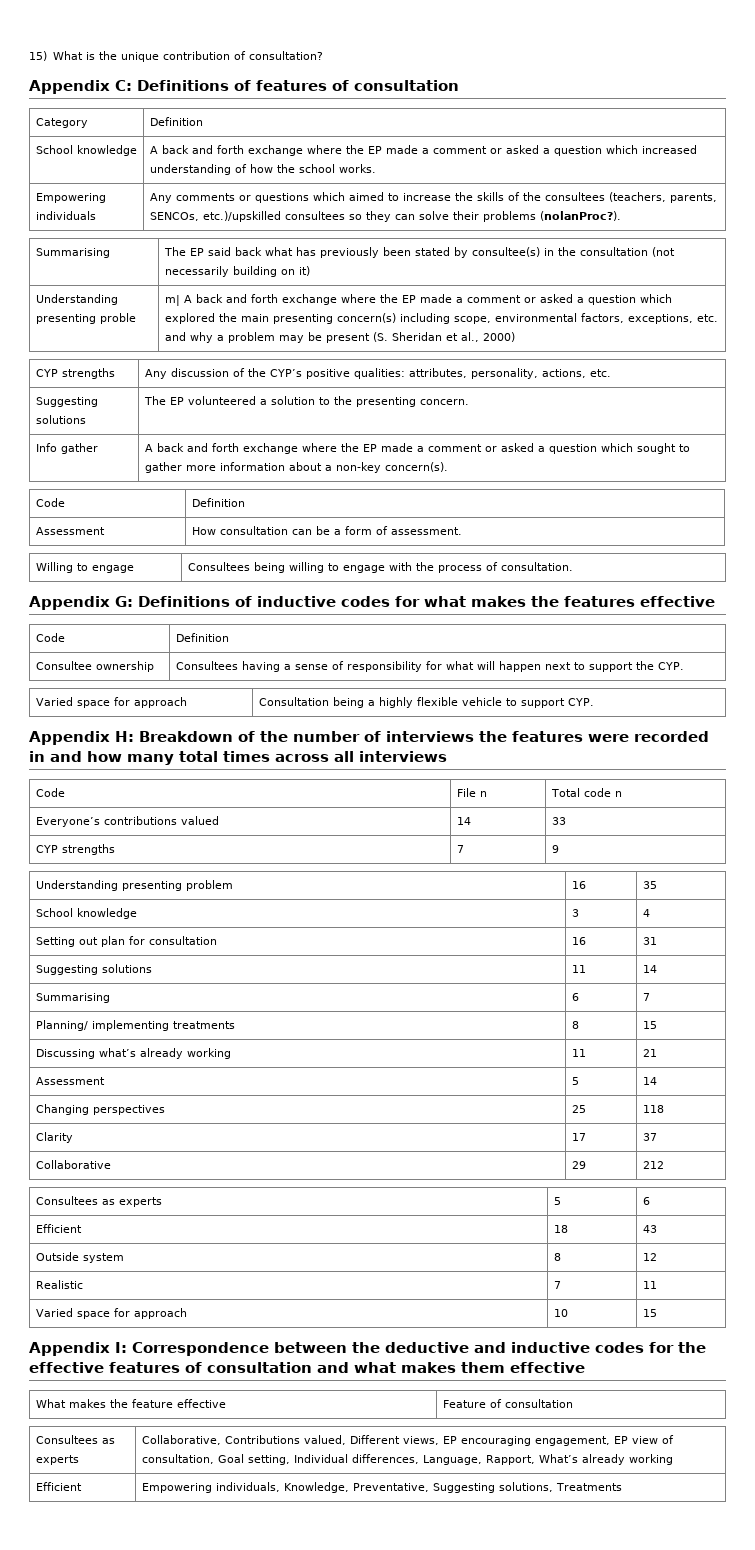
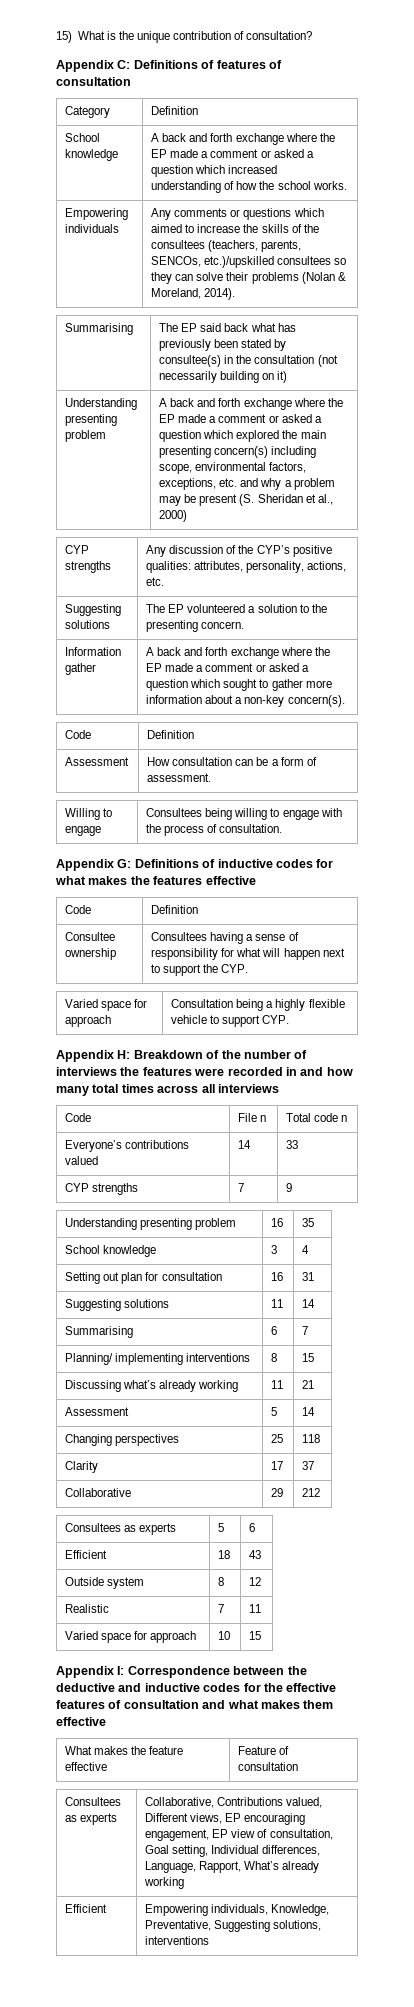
[539,211,621,221] (nolanProc?). -> [301,272,346,284] [151,288,236,300] (Nolan & Moreland, 2014).
[99,313,136,324] [164,295,180,306] proble | m| -> [65,430,107,442] problem |
[35,443,57,452] Info -> [65,647,122,656] Information
[172,1021,235,1029] treatments -> [186,1353,251,1362] interventions
[555,1483,622,1491] Treatments -> [145,1936,210,1945] interventions

